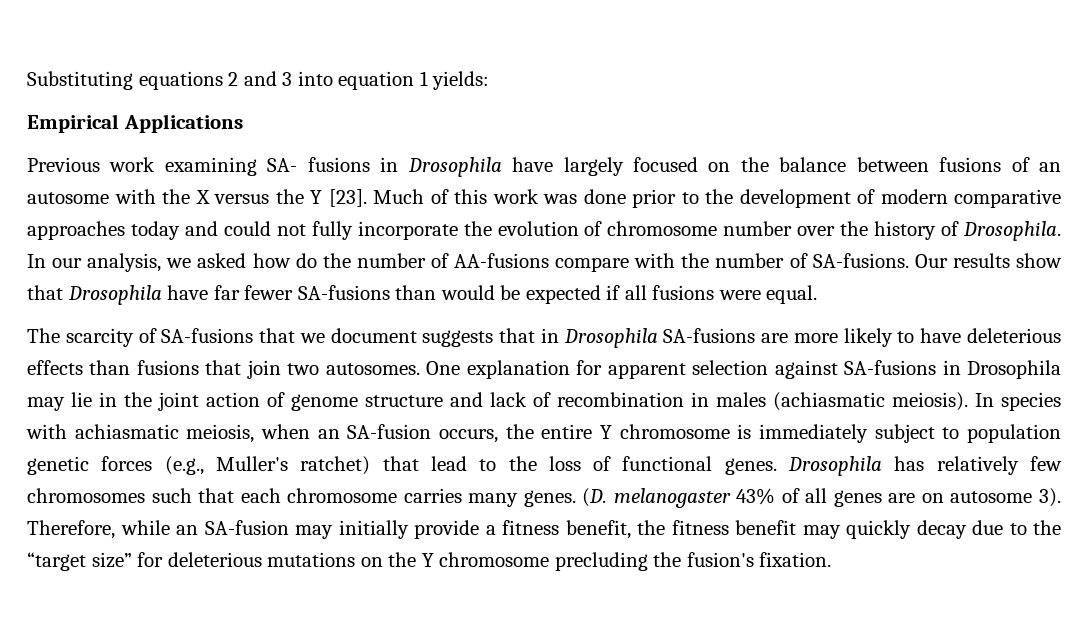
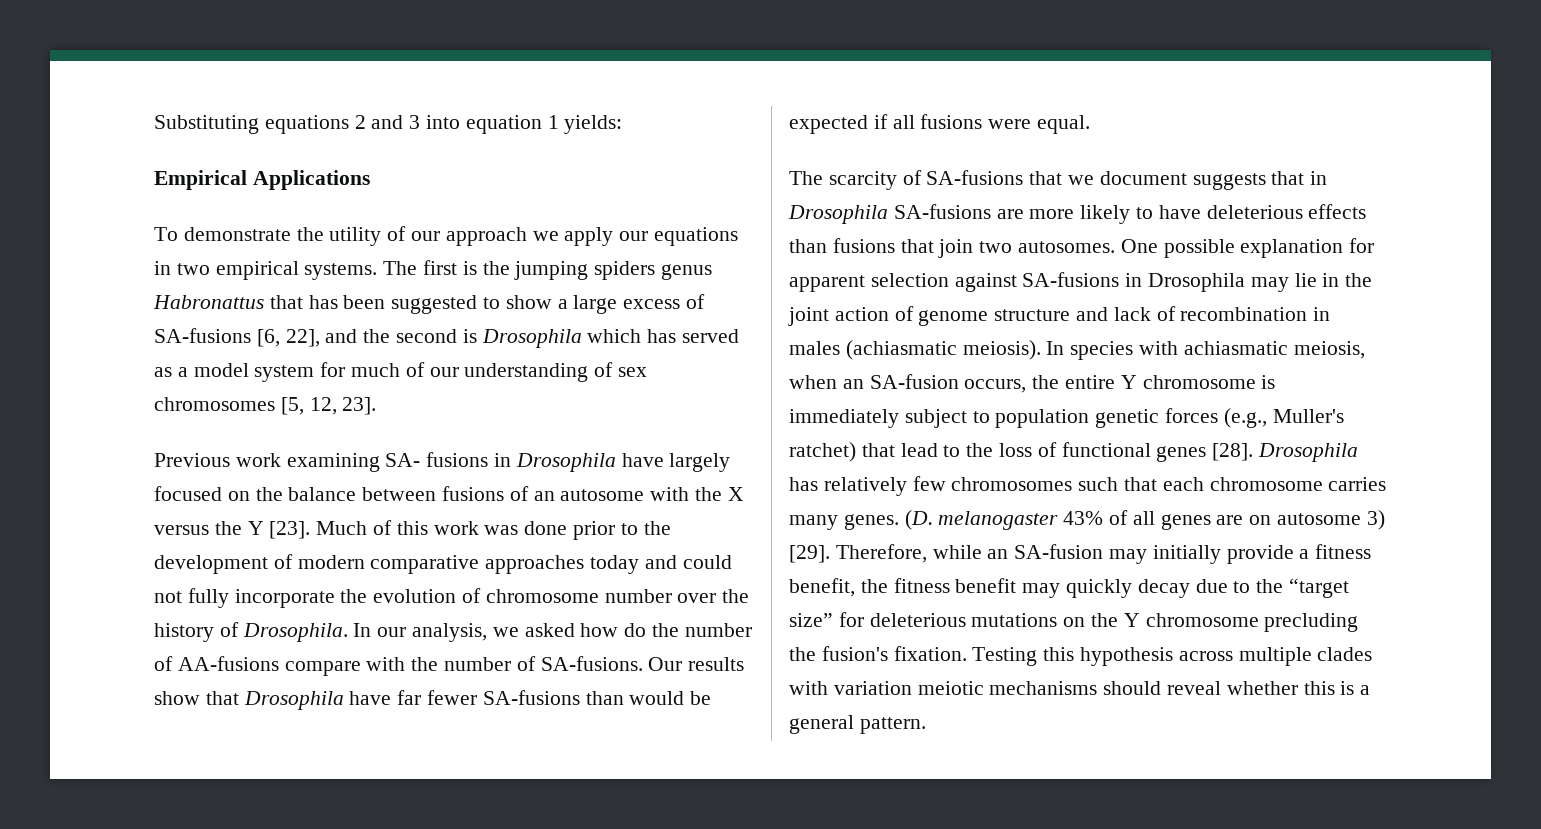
(243, 123) none -> [154,226,739,246] [154,260,713,280] [153,294,706,314] [154,328,740,348] [154,362,648,382] [154,397,377,415] // To demonstrate the utility of our approach we apply our equations in two empirical systems. The first is the jumping spiders genus Habronattus that has been suggested to show a large excess of SA-fusions [6, 22], and the second is Drosophila which has served as a model system for much of our understanding of sex chromosomes [5, 12, 23].
(461, 368) none -> [1163,239,1235,258] possible
[724,458,777,475] genes. -> [1156,443,1254,462] genes [28].
[1038,488,1061,507] 3). -> [1366,510,1385,530] [789,545,830,563] 3) [29].
(832, 559) none -> [972,647,1373,666] [789,681,1371,695] [789,715,926,734] Testing this hypothesis across multiple clades with variation meiotic mechanisms should reveal whether this is a general pattern.

